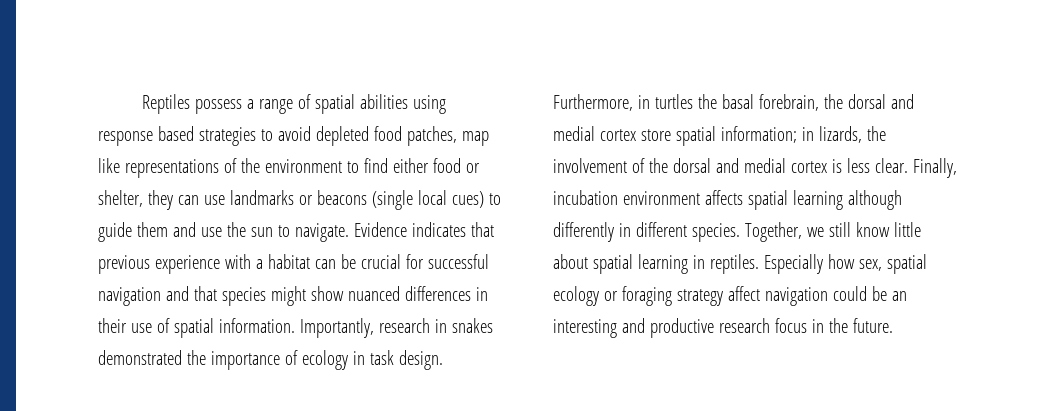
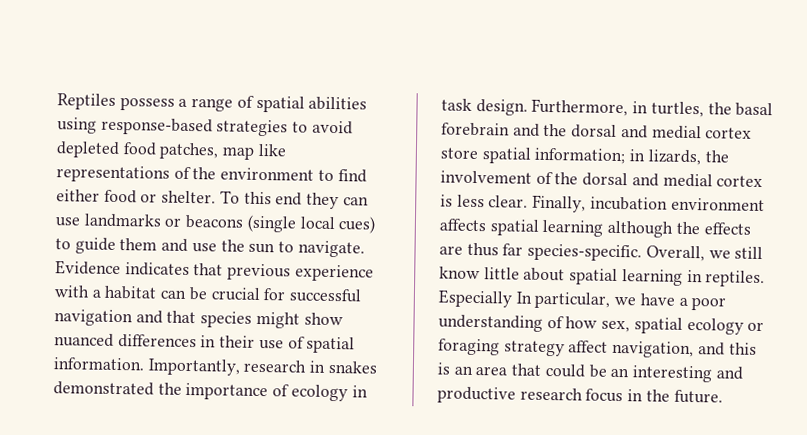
[98,126,194,146] response based -> [100,117,213,136] response-based
[98,190,143,207] shelter, -> [161,190,303,206] shelter. To this end
[654,94,693,109] turtles -> [650,101,704,118] turtles,
[758,94,819,111] forebrain, -> [441,122,540,137] forebrain and
[553,222,802,242] differently in different species. Together, -> [675,221,751,235] [439,242,705,262] the effects are thus far species-specific. Overall,
(823, 264) none -> [515,291,727,311] [438,314,564,332] In particular, we have a poor understanding of
[764,287,828,306] navigation -> [612,340,757,359] [437,362,542,376] navigation, and this is an area that

